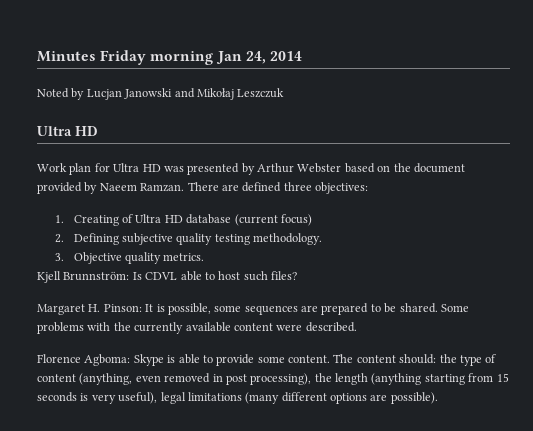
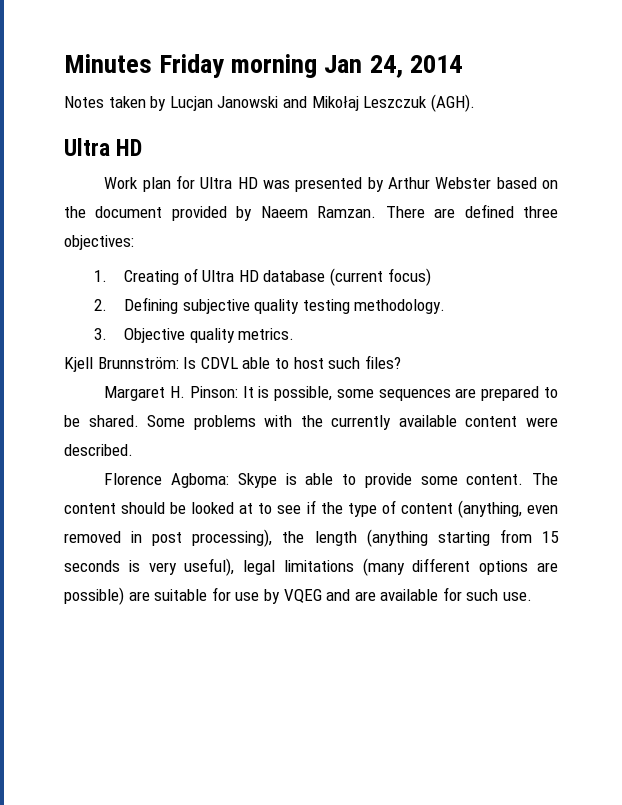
[37,88,69,98] Noted -> [64,96,146,108] Notes taken
(285, 93) none -> [430,94,475,112] (AGH).
[399,354,437,364] should: -> [121,500,316,514] should be looked at to see if
[390,392,438,404] possible). -> [64,587,533,605] possible) are suitable for use by VQEG and are available for such use.

